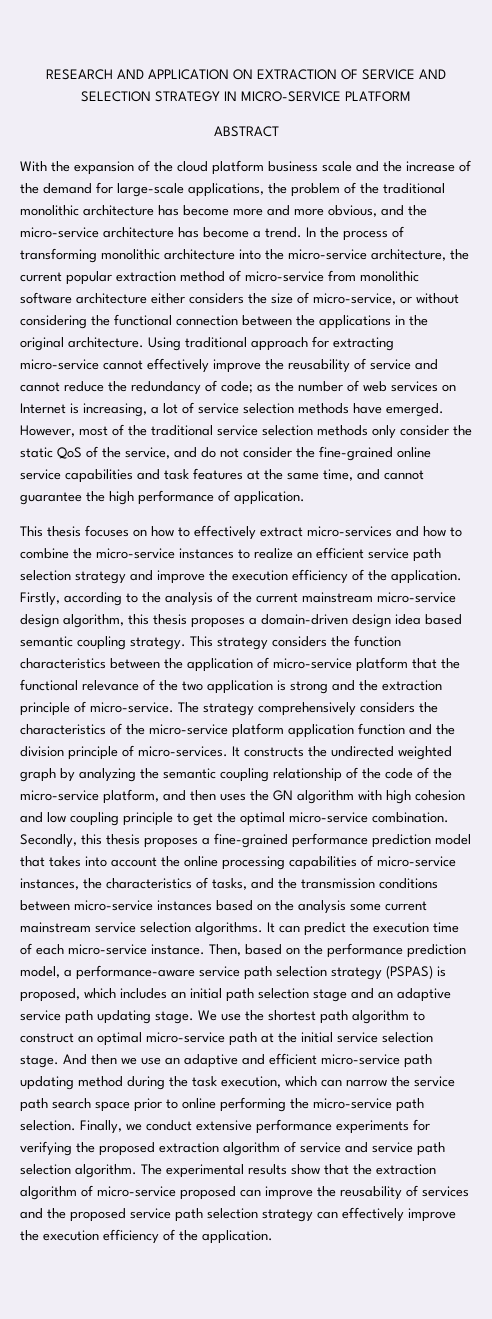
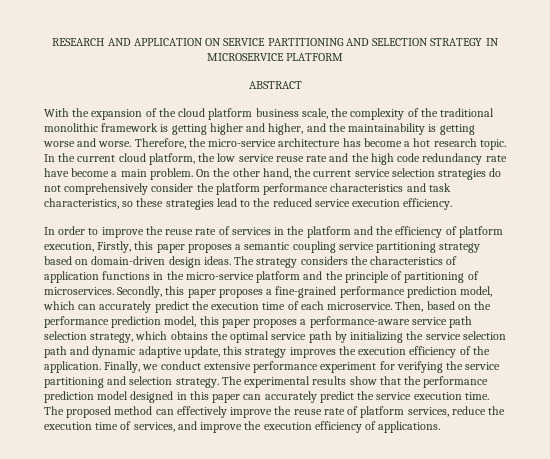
[257,69,415,80] EXTRACTION OF SERVICE -> [223,38,344,46] SERVICE PARTITIONING
[241,91,341,102] MICRO-SERVICE -> [206,53,284,61] MICROSERVICE
[322,160,471,172] [20,182,445,197] [20,205,404,217] scale and the increase of the demand for large-scale applications, the problem of the traditional monolithic architecture has become more and more obvious, and -> [301,108,495,120] [44,123,475,135] [43,138,186,149] scale, the complexity of the traditional monolithic framework is getting higher and higher, and the maintainability is getting worse and worse. Therefore,
[265,226,404,241] [20,248,469,263] [20,270,419,285] [20,292,459,305] [20,314,428,329] [20,336,394,351] [20,358,438,373] [20,380,456,395] [20,402,444,417] [20,424,472,439] [20,446,431,461] [20,468,424,483] [20,490,305,505] [20,525,462,540] [20,547,441,562] [20,569,462,584] [20,591,456,606] [20,614,462,628] [20,635,401,650] [20,657,460,672] [20,679,442,694] [20,701,174,716] trend. In the process of transforming monolithic architecture into the micro-service architecture, the current popular extraction method of micro-service from monolithic software architecture either considers the size of micro-service, or without considering the functional connection between the applications in the original architecture. Using traditional approach for extracting micro-service cannot effectively improve the reusability of service and cannot reduce the redundancy of code; as the number of web services on Internet is increasing, a lot of service selection methods have emerged. However, most of the traditional service selection methods only consider the static QoS of the service, and do not consider the fine-grained online service capabilities and task features at the same time, and cannot guarantee the high performance of application. // This thesis focuses on how to effectively extract micro-services and how to combine the micro-service instances to realize an efficient service path selection strategy and improve the execution efficiency of the application. Firstly, according to the analysis of the current mainstream micro-service design algorithm, this thesis proposes a domain-driven design idea based semantic coupling strategy. This strategy considers the function characteristics between the application of micro-service platform that the functional relevance of the two application is strong and the extraction principle of micro-service. -> [413,138,506,150] [44,153,507,165] [44,168,502,180] [44,183,451,195] [44,198,453,210] [44,226,503,238] [44,241,481,253] [44,256,231,268] hot research topic. In the current cloud platform, the low service reuse rate and the high code redundancy rate have become a main problem. On the other hand, the current service selection strategies do not comprehensively consider the platform performance characteristics and task characteristics, so these strategies lead to the reduced service execution efficiency. // In order to improve the reuse rate of services in the platform and the efficiency of platform execution, Firstly, this paper proposes a semantic coupling service partitioning strategy based on domain-driven design ideas.
[258,702,356,716] comprehensively -> (298, 263) none
(122, 729) none -> [44,271,164,283] application functions in
[288,723,455,738] [20,745,452,760] [20,767,452,782] [20,789,465,804] [20,812,449,826] application function and the division principle of micro-services. It constructs the undirected weighted graph by analyzing the semantic coupling relationship of the code of the micro-service platform, and then uses the GN algorithm with high cohesion and low coupling principle to get the optimal micro-service combination. -> [303,271,479,283] [44,287,114,295] and the principle of partitioning of microservices.
[106,834,140,845] thesis -> [187,289,216,298] paper
[435,834,471,845] [20,855,456,870] [20,877,438,890] [20,900,427,914] [20,922,300,936] model that takes into account the online processing capabilities of micro-service instances, the characteristics of tasks, and the transmission conditions between micro-service instances based on the analysis some current mainstream service selection algorithms. It can -> [460,286,493,297] [43,301,152,313] model, which can accurately
[68,944,205,955] micro-service instance. -> [327,302,393,310] microservice.
(60, 972) none -> [199,316,298,328] this paper proposes
[331,965,446,980] [20,988,451,1002] [20,1010,425,1024] [20,1032,433,1046] [20,1053,432,1068] [20,1076,455,1090] [20,1097,424,1112] [20,1120,76,1131] strategy (PSPAS) is proposed, which includes an initial path selection stage and an adaptive service path updating stage. We use the shortest path algorithm to construct an optimal micro-service path at the initial service selection stage. And then we use an adaptive and efficient micro-service path updating method during the task execution, which can narrow the service path search space prior to online performing the micro-service path selection. -> [90,331,506,343] [44,346,490,358] [44,361,101,373] strategy, which obtains the optimal service path by initializing the service selection path and dynamic adaptive update, this strategy improves the execution efficiency of the application.
[336,1120,409,1134] experiments -> [320,362,377,373] experiment
[99,1141,445,1156] [20,1164,137,1178] proposed extraction algorithm of service and service path selection algorithm. -> [465,362,501,370] [44,376,219,388] service partitioning and selection strategy.
[376,1164,436,1175] [20,1185,469,1200] [20,1207,456,1222] [20,1229,273,1244] extraction algorithm of micro-service proposed can improve the reusability of services and the proposed service path selection strategy can effectively improve the execution efficiency of the application. -> [423,376,489,388] [44,391,489,403] [44,406,506,418] [44,421,441,433] performance prediction model designed in this paper can accurately predict the service execution time. The proposed method can effectively improve the reuse rate of platform services, reduce the execution time of services, and improve the execution efficiency of applications.

